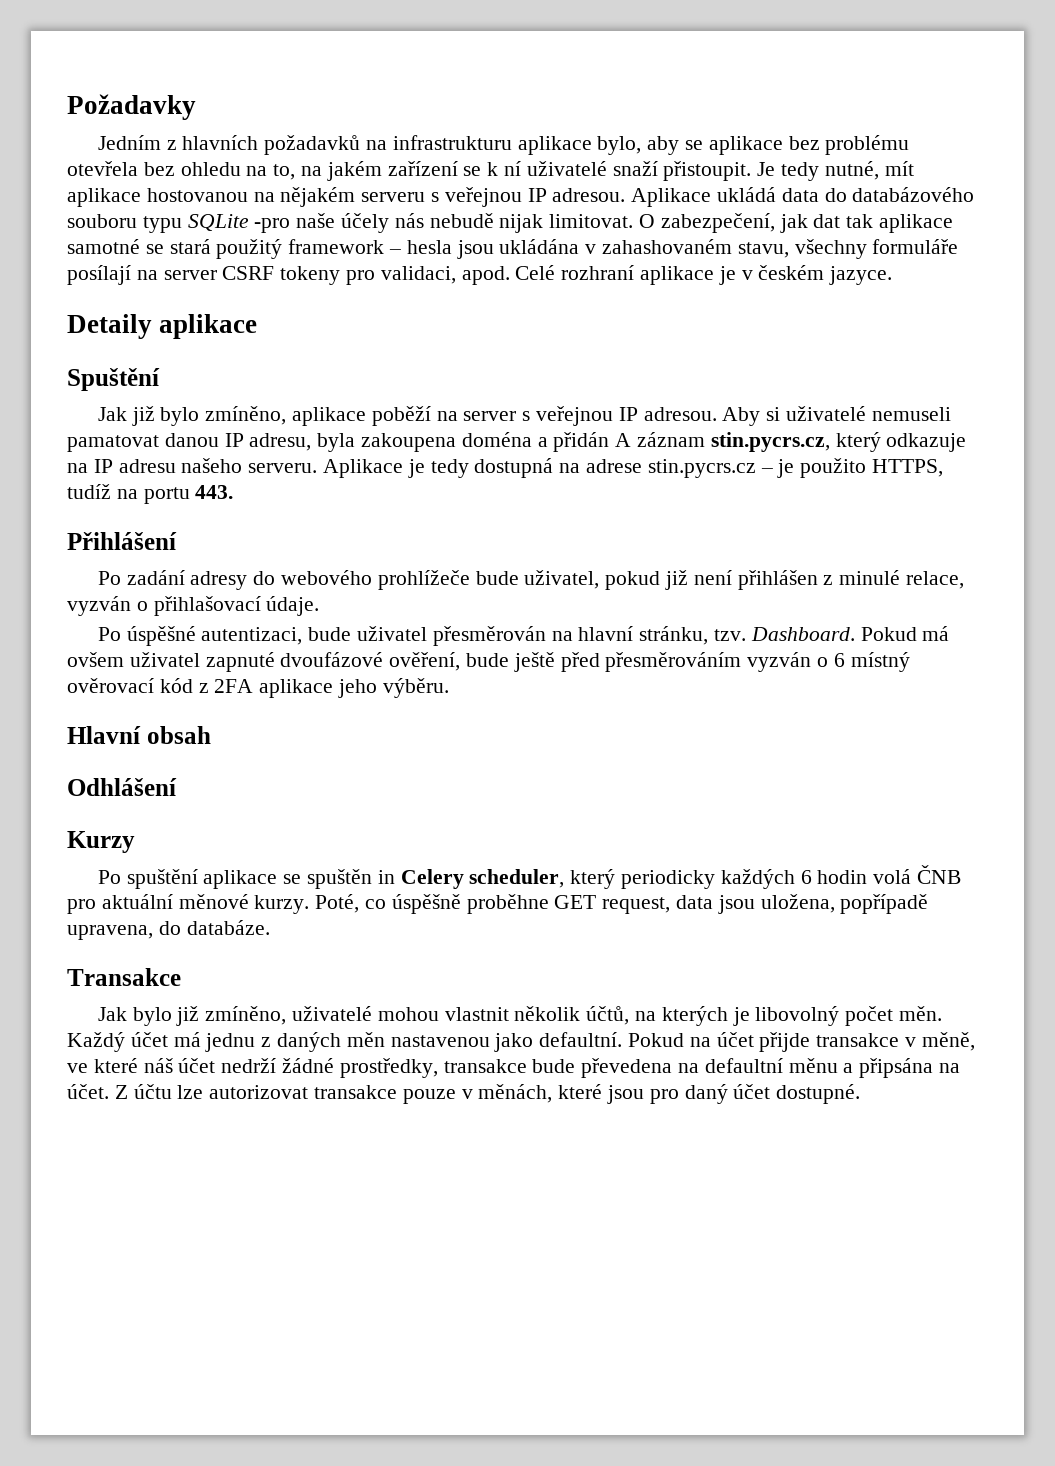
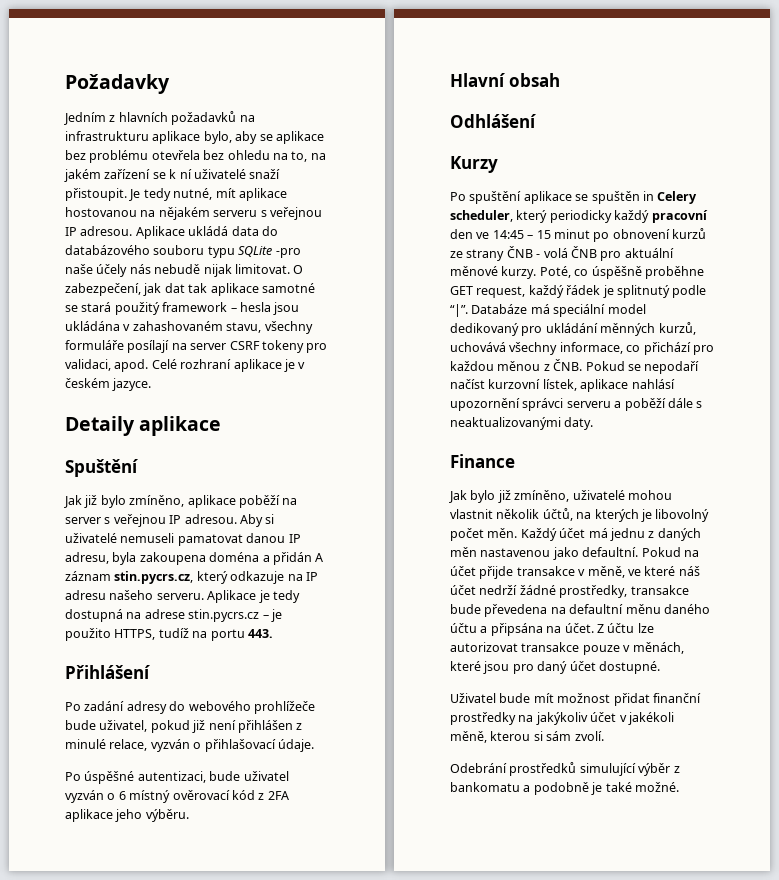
[432,626,950,646] [67,652,742,672] přesměrován na hlavní stránku, tzv. Dashboard. Pokud má ovšem uživatel zapnuté dvoufázové ověření, bude ještě před přesměrováním -> (289, 776) none
[720,869,868,889] každých 6 hodin -> [614,210,708,223] [450,228,706,242] [450,246,541,261] každý pracovní den ve 14:45 – 15 minut po obnovení kurzů ze strany ČNB -
[676,894,929,914] [67,920,270,940] [67,968,181,986] data jsou uložena, popřípadě upravena, do databáze. // Transakce -> [528,285,707,298] [450,304,646,317] [450,322,696,336] [450,342,714,355] [450,359,700,374] [450,379,675,392] [450,398,703,411] [450,417,594,430] [450,454,515,468] každý řádek je splitnutý podle “|”. Databáze má speciální model dedikovaný pro ukládání měnných kurzů, uchovává všechny informace, co přichází pro každou měnou z ČNB. Pokud se nepodaří načíst kurzovní lístek, aplikace nahlásí upozornění správci serveru a poběží dále s neaktualizovanými daty. // Finance
(838, 1065) none -> [663,604,710,614] [450,623,477,633] daného účtu
(861, 1094) none -> [450,693,701,706] [450,712,674,725] [450,731,604,743] [450,762,680,776] [450,782,679,795] // Uživatel bude mít možnost přidat finanční prostředky na jakýkoliv účet v jakékoli měně, kterou si sám zvolí. // Odebrání prostředků simulující výběr z bankomatu a podobně je také možné.

